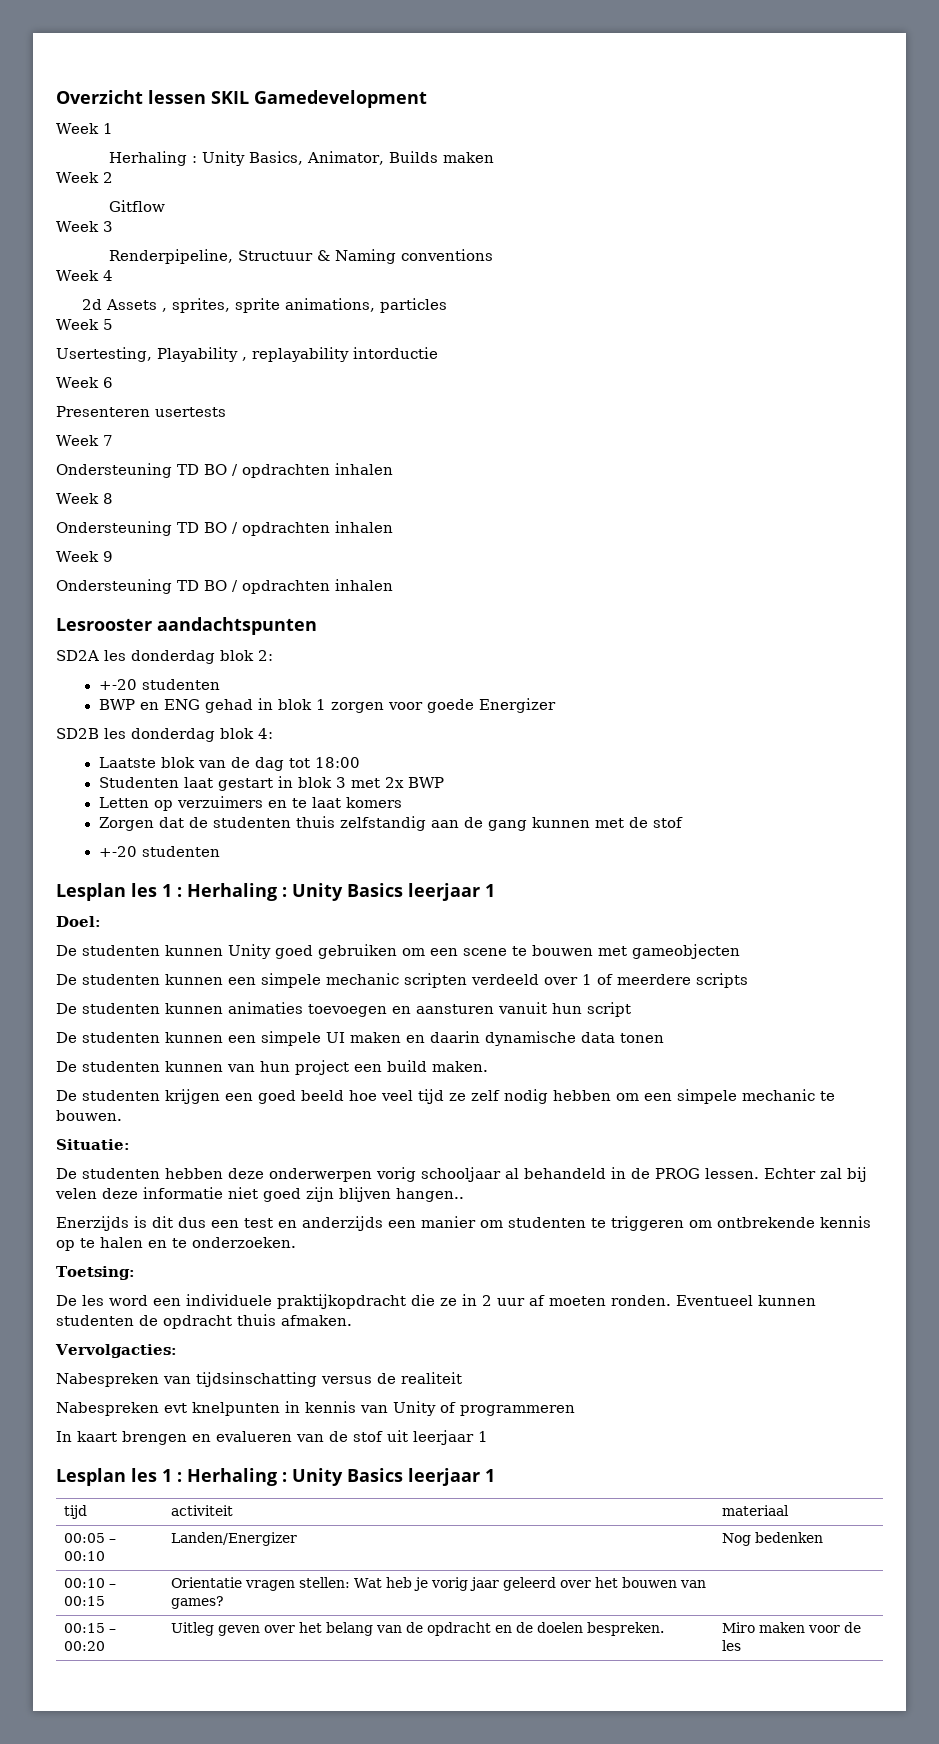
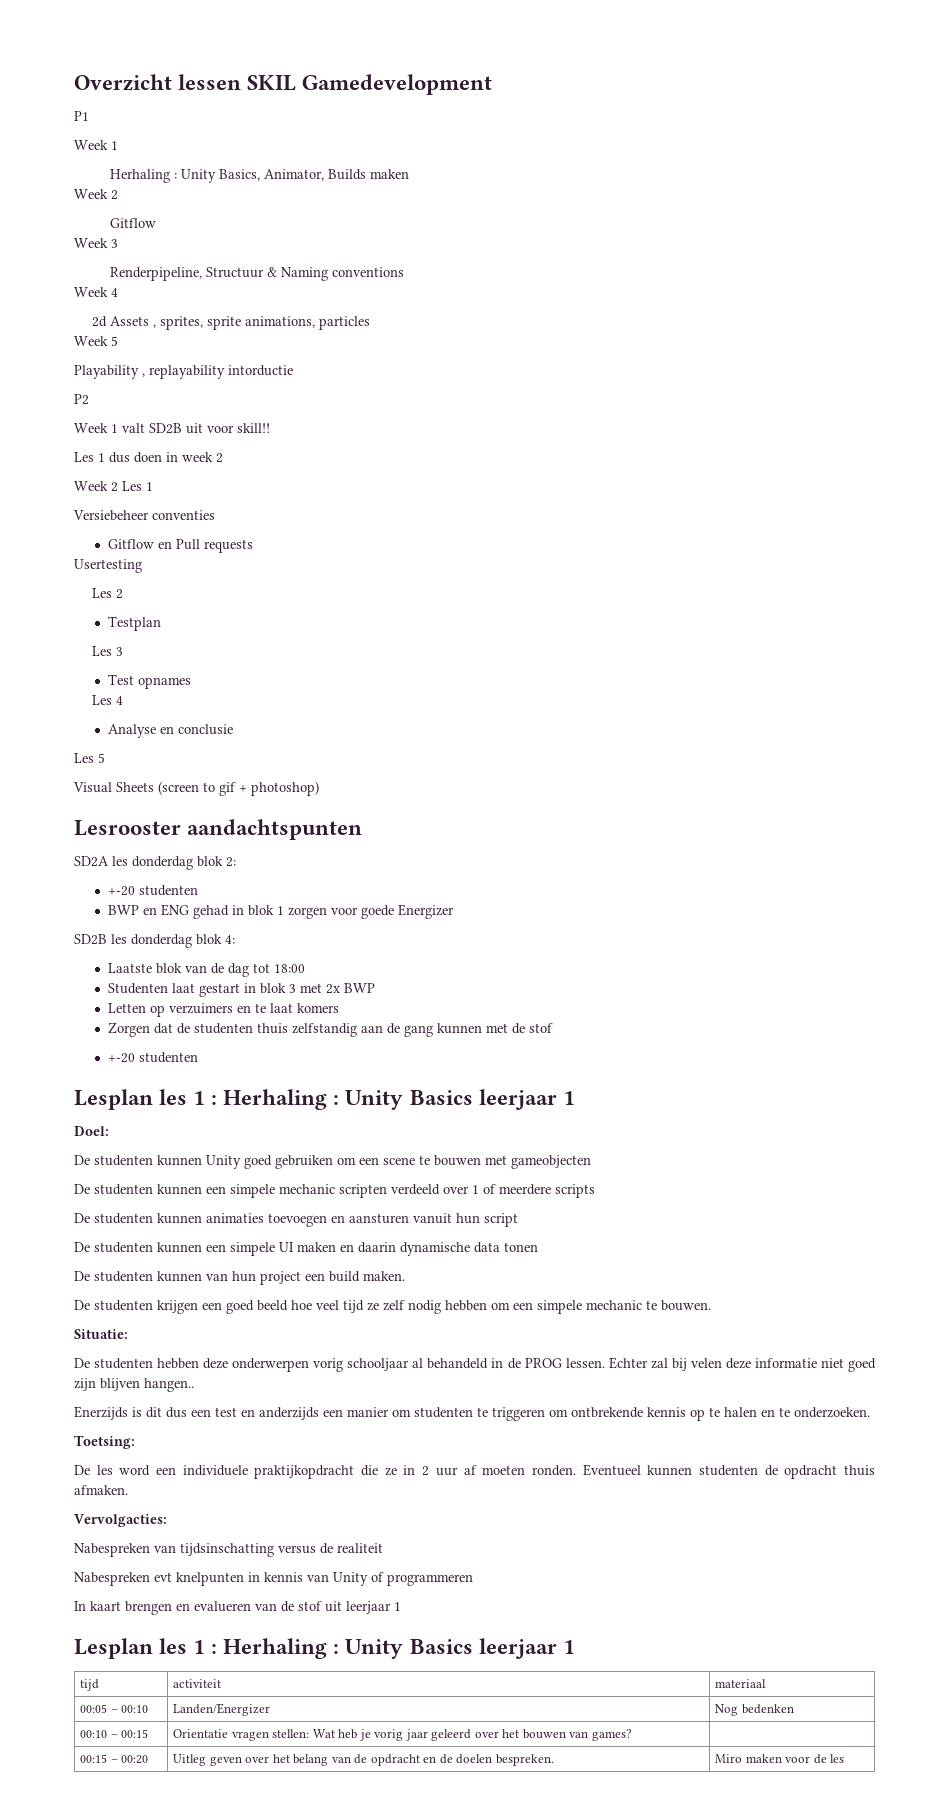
(427, 99) none -> [74,111,89,121] // P1
[56,347,152,362] Usertesting, -> (118, 341) none
[56,377,113,388] [56,406,226,417] [56,435,113,446] [56,463,393,478] [56,493,113,504] [56,521,393,536] [56,551,113,562] [56,579,393,594] Week 6 // Presenteren usertests // Week 7 // Ondersteuning TD BO / opdrachten inhalen // Week 8 // Ondersteuning TD BO / opdrachten inhalen // Week 9 // Ondersteuning TD BO / opdrachten inhalen -> [74,394,89,405] [74,423,270,434] [74,452,223,463] [74,481,153,492] [73,510,215,521] [107,539,253,553] [74,559,142,573] [91,588,123,599] [107,616,161,631] [91,646,123,656] [107,674,191,689] [91,695,123,705] [107,724,233,738] [74,753,105,763] [73,781,319,796] P2 // Week 1 valt SD2B uit voor skill!! // Les 1 dus doen in week 2 // Week 2 Les 1 // Versiebeheer conventies // Gitflow en Pull requests // Usertesting // Les 2 // Testplan // Les 3 // Test opnames // Les 4 // Analyse en conclusie // Les 5 // Visual Sheets (screen to gif + photoshop)

